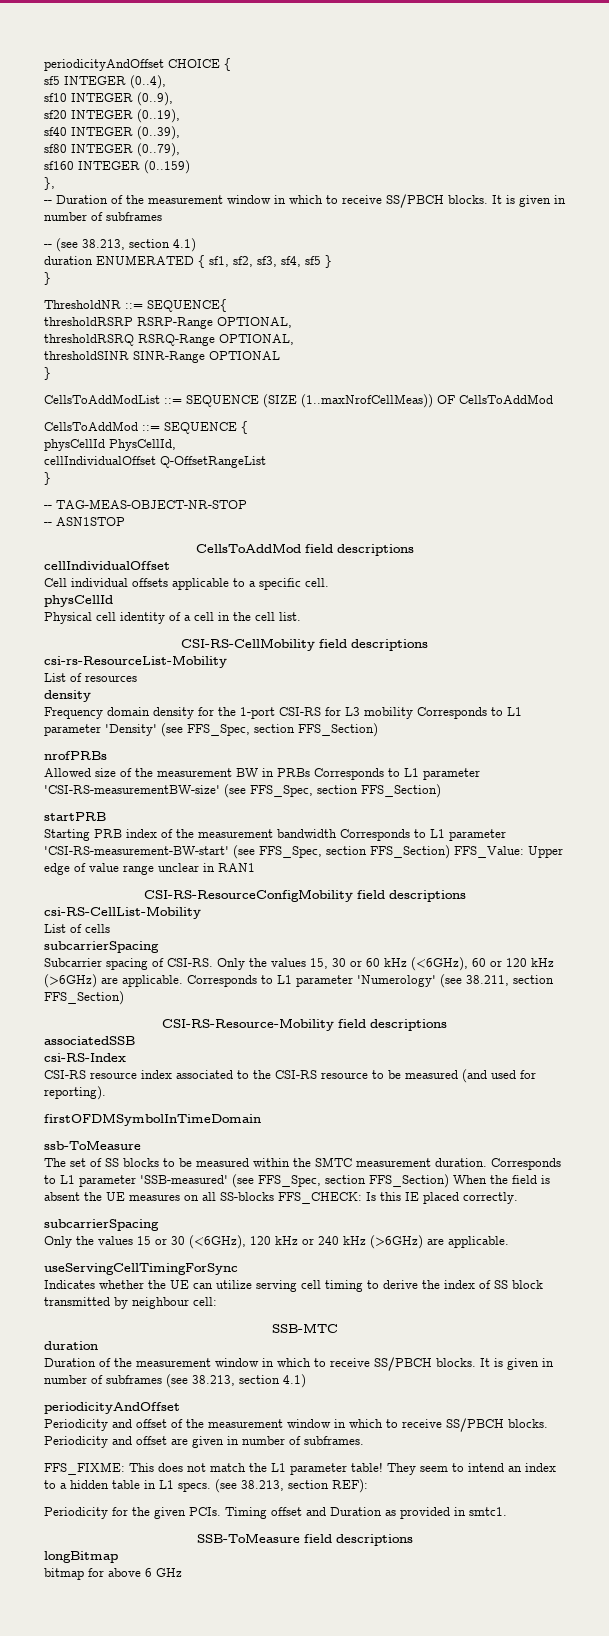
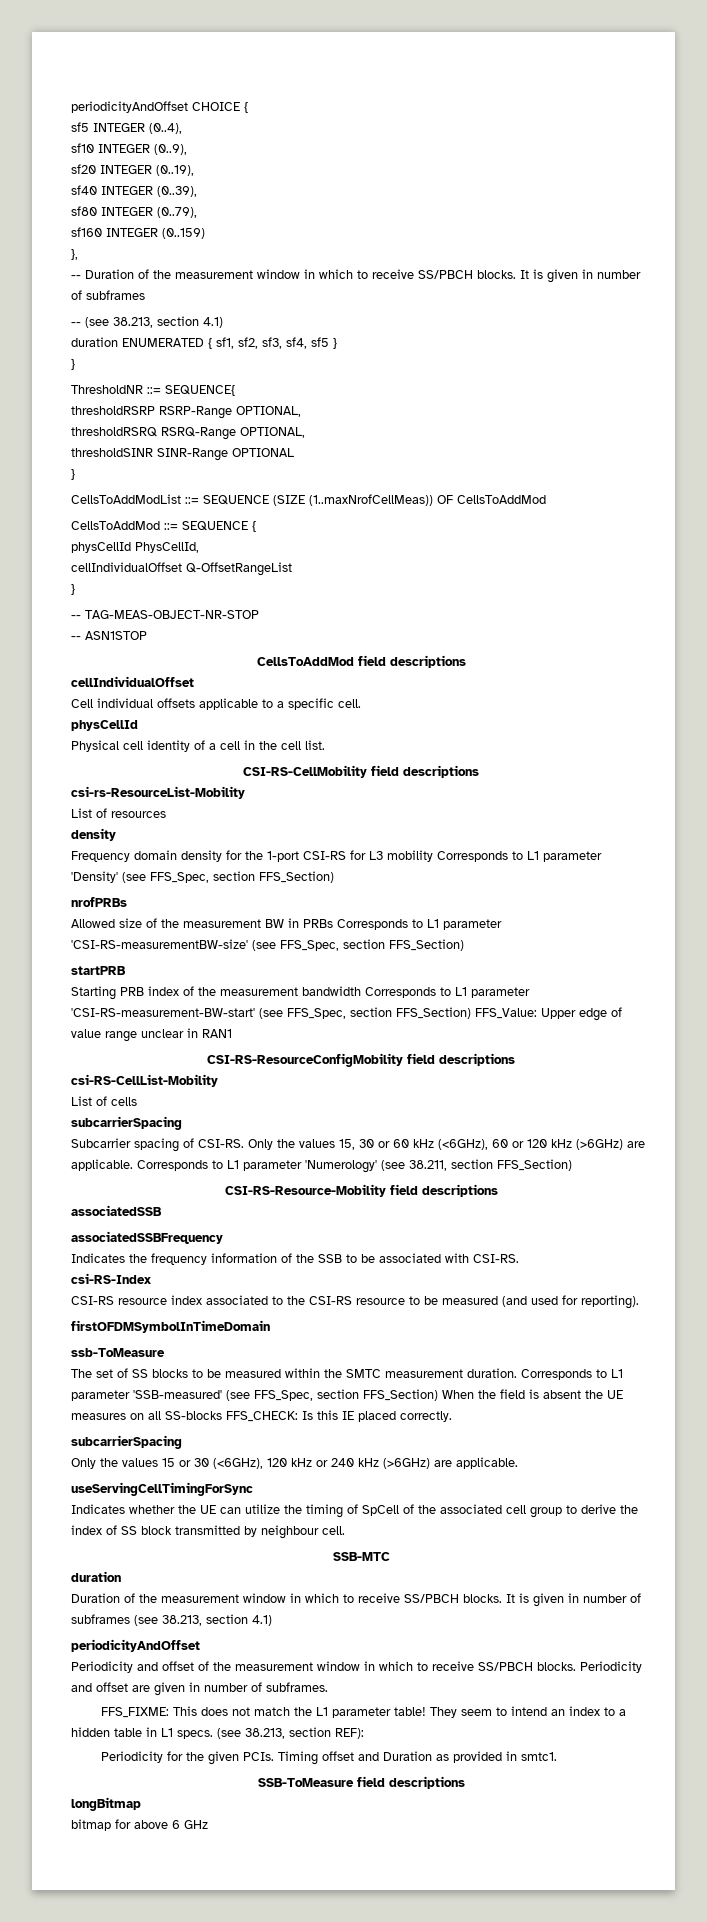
(135, 1040) none -> [71,1231,223,1244] [71,1253,519,1265] // associatedSSBFrequency // Indicates the frequency information of the SSB to be associated with CSI-RS.
[256,1280,363,1292] serving cell timing -> [284,1504,562,1518] the timing of SpCell of the associated cell group
[193,1297,217,1306] cell: -> [322,1526,345,1535] cell.

